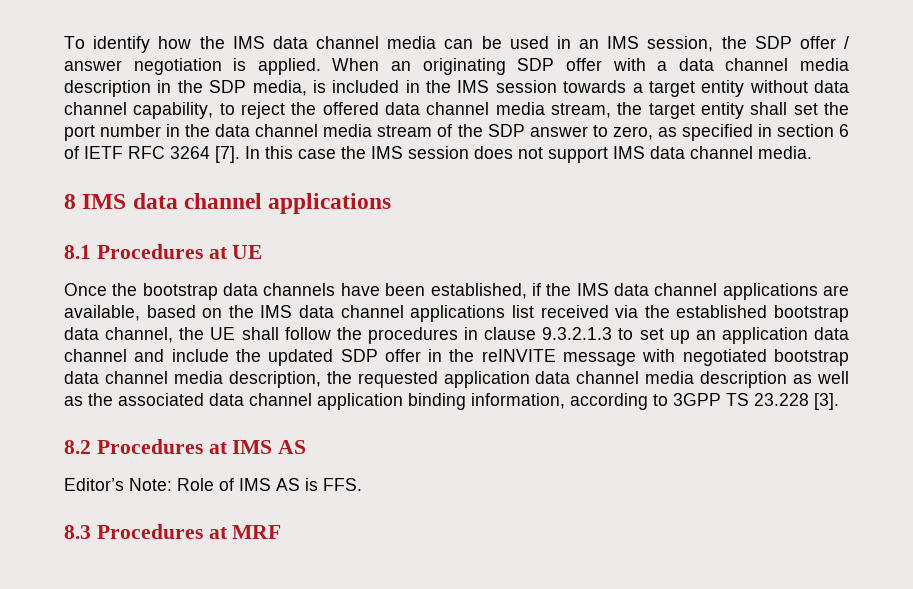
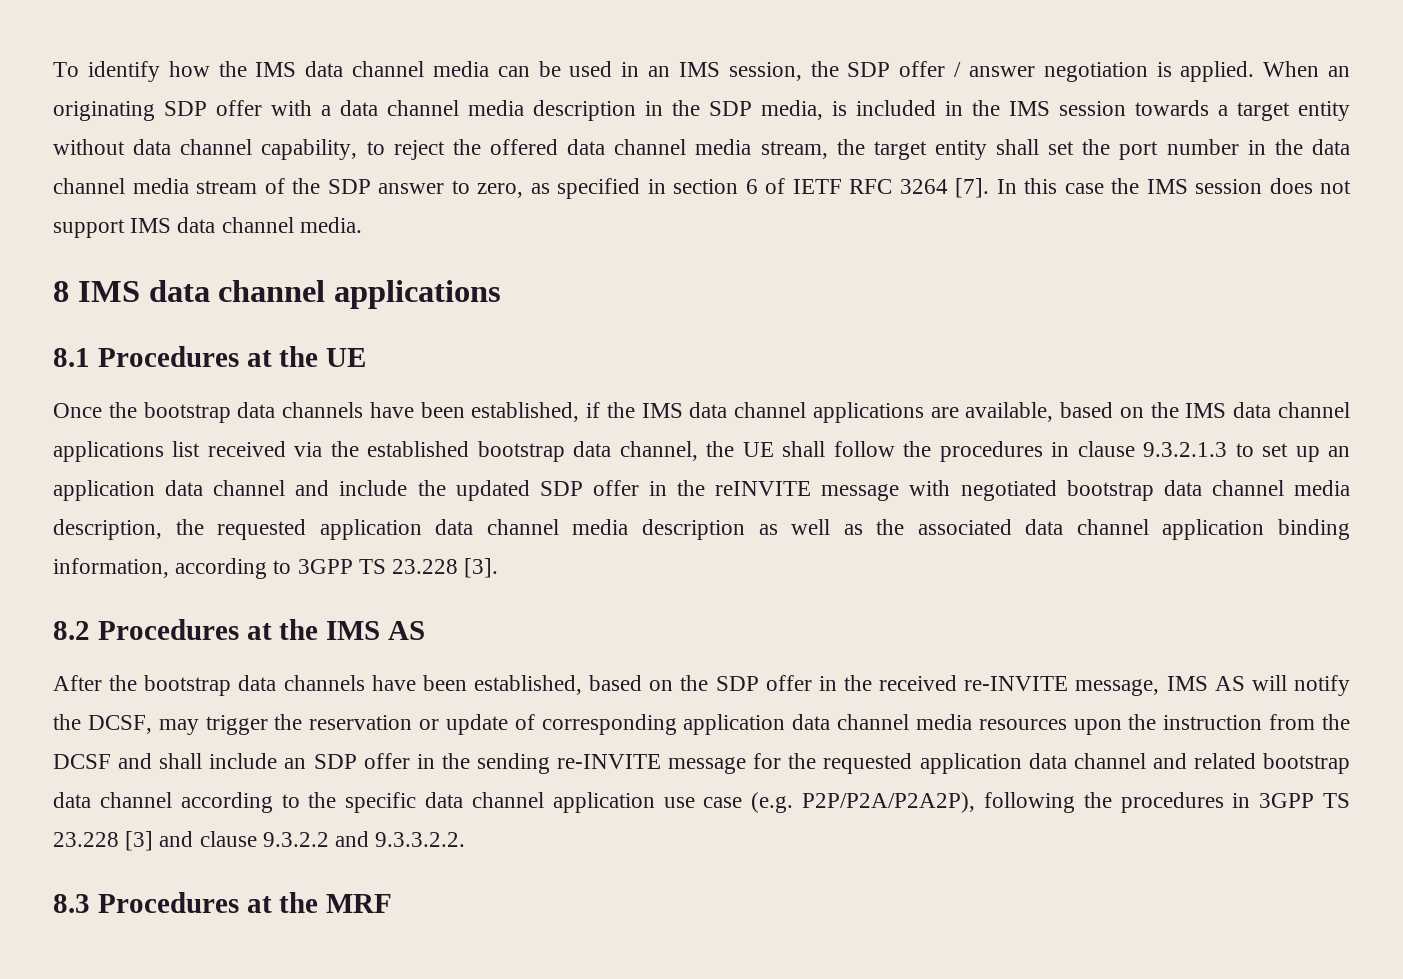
(228, 253) none -> [279,346,319,367] the
(228, 448) none -> [279,619,319,640] the
[64,478,362,491] Editor’s Note: Role of IMS AS is FFS. -> [53,675,1350,696] [53,714,1351,735] [53,753,1350,774] [53,792,1350,813] [53,831,466,851] After the bootstrap data channels have been established, based on the SDP offer in the received re-INVITE message, IMS AS will notify the DCSF, may trigger the reservation or update of corresponding application data channel media resources upon the instruction from the DCSF and shall include an SDP offer in the sending re-INVITE message for the requested application data channel and related bootstrap data channel according to the specific data channel application use case (e.g. P2P/P2A/P2A2P), following the procedures in 3GPP TS 23.228 [3] and clause 9.3.2.2 and 9.3.3.2.2.
(228, 533) none -> [279,892,319,913] the

